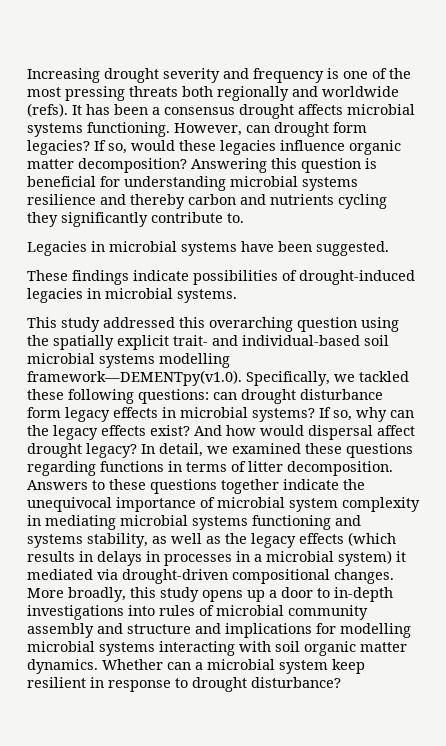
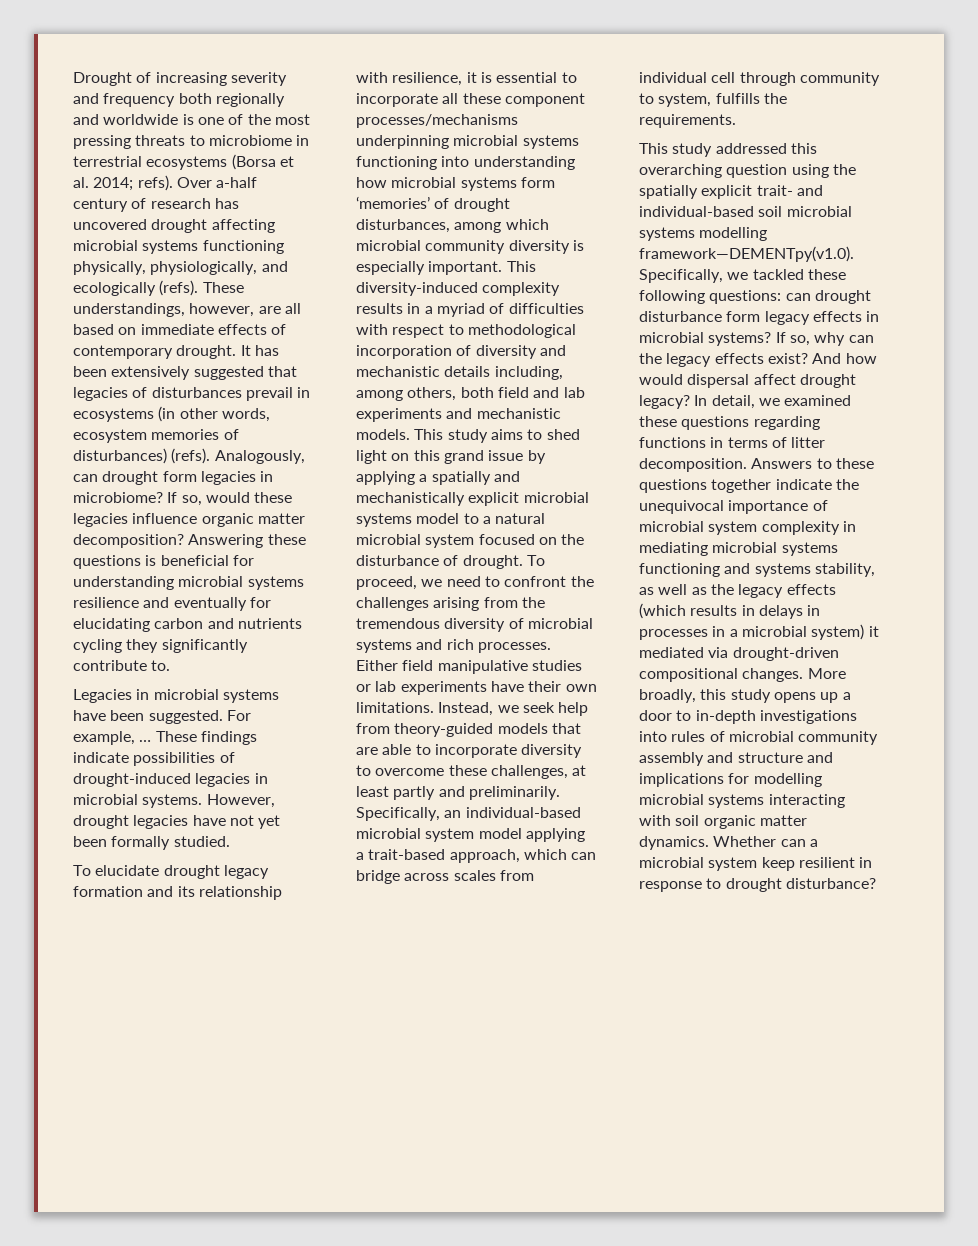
[27,68,324,83] Increasing drought severity and frequency -> [73,72,287,86] [73,93,285,107] [73,114,179,125] Drought of increasing severity and frequency both regionally and worldwide
[182,86,399,101] [27,103,415,119] [27,122,367,137] [27,140,90,155] both regionally and worldwide (refs). It has been a consensus drought affects microbial systems functioning. However, can drought form legacies? -> [189,135,310,146] [73,154,294,170] [73,175,258,191] [73,198,239,212] [73,219,275,233] [73,240,284,254] [73,261,288,275] [73,280,244,296] [73,303,301,317] [73,324,287,335] [73,345,279,359] [73,366,297,380] [73,387,311,401] [73,406,270,422] [73,429,239,443] [73,448,305,464] [73,471,274,485] [73,492,163,503] to microbiome in terrestrial ecosystems (Borsa et al. 2014; refs). Over a-half century of research has uncovered drought affecting microbial systems functioning physically, physiologically, and ecologically (refs). These understandings, however, are all based on immediate effects of contemporary drought. It has been extensively suggested that legacies of disturbances prevail in ecosystems (in other words, ecosystem memories of disturbances) (refs). Analogously, can drought form legacies in microbiome?
[271,158,361,173] this question -> [267,534,306,545] [73,555,141,569] these questions
[130,194,185,209] thereby -> [173,597,271,611] [73,618,150,632] eventually for elucidating
(389, 248) // -> [226,710,251,721] [73,731,152,745] For example, …
(237, 296) none -> [206,794,275,808] [73,815,281,829] [73,836,230,850] [73,865,269,879] [73,886,282,900] [356,72,577,86] [356,93,585,107] [356,114,518,128] [356,135,579,149] [356,156,575,170] [356,177,555,191] [356,196,510,212] [356,219,549,233] [356,240,584,254] [356,261,536,275] [356,282,561,296] [356,303,584,317] [356,324,576,338] [356,345,566,359] [356,366,563,380] [356,387,585,401] [356,408,561,422] [356,429,580,443] [356,450,546,464] [356,471,520,485] [356,492,589,506] [356,513,546,527] [356,534,585,548] [356,555,545,569] [356,576,594,590] [356,597,545,611] [356,618,593,632] [356,639,551,653] [356,660,582,674] [356,681,597,695] [356,702,589,716] [356,723,581,737] [356,744,583,758] [356,765,587,779] [356,786,560,800] [356,807,581,821] [356,828,585,842] [356,849,597,863] [356,870,534,884] [639,72,880,86] [639,93,787,107] [639,114,736,128] However, drought legacies have not yet been formally studied. // To elucidate drought legacy formation and its relationship with resilience, it is essential to incorporate all these component processes/mechanisms underpinning microbial systems functioning into understanding how microbial systems form ‘memories’ of drought disturbances, among which microbial community diversity is especially important. This diversity-induced complexity results in a myriad of difficulties with respect to methodological incorporation of diversity and mechanistic details including, among others, both field and lab experiments and mechanistic models. This study aims to shed light on this grand issue by applying a spatially and mechanistically explicit microbial systems model to a natural microbial system focused on the disturbance of drought. To proceed, we need to confront the challenges arising from the tremendous diversity of microbial systems and rich processes. Either field manipulative studies or lab experiments have their own limitations. Instead, we seek help from theory-guided models that are able to incorporate diversity to overcome these challenges, at least partly and preliminarily. Specifically, an individual-based microbial system model applying a trait-based approach, which can bridge across scales from individual cell through community to system, fulfills the requirements.

